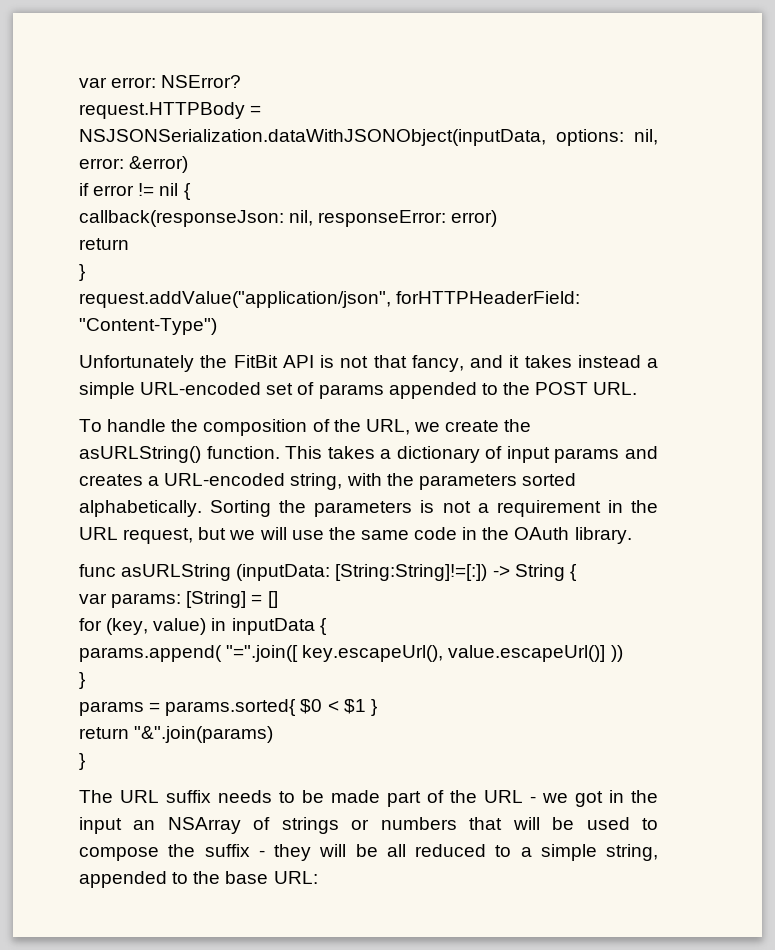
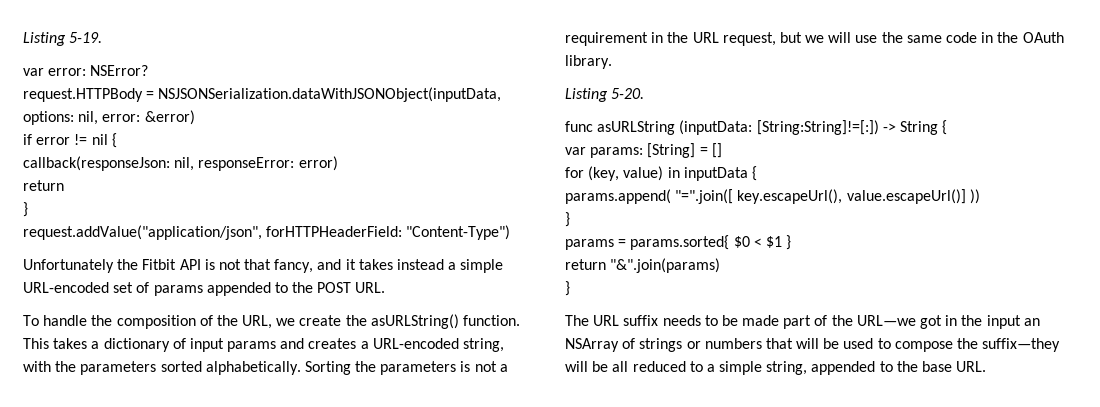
(79, 82) none -> [23,32,103,46] Listing 5-19. //
[233,355,278,368] FitBit -> [142,259,177,270] Fitbit
(632, 535) none -> [565,88,645,102] // Listing 5-20.
[484,790,568,803] URL - we -> [856,315,916,326] URL—we
[204,844,311,861] suffix - they -> [982,338,1061,352] suffix—they
[273,871,318,884] URL: -> [956,361,987,372] URL.

